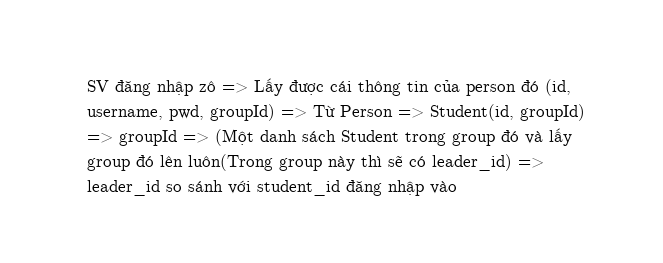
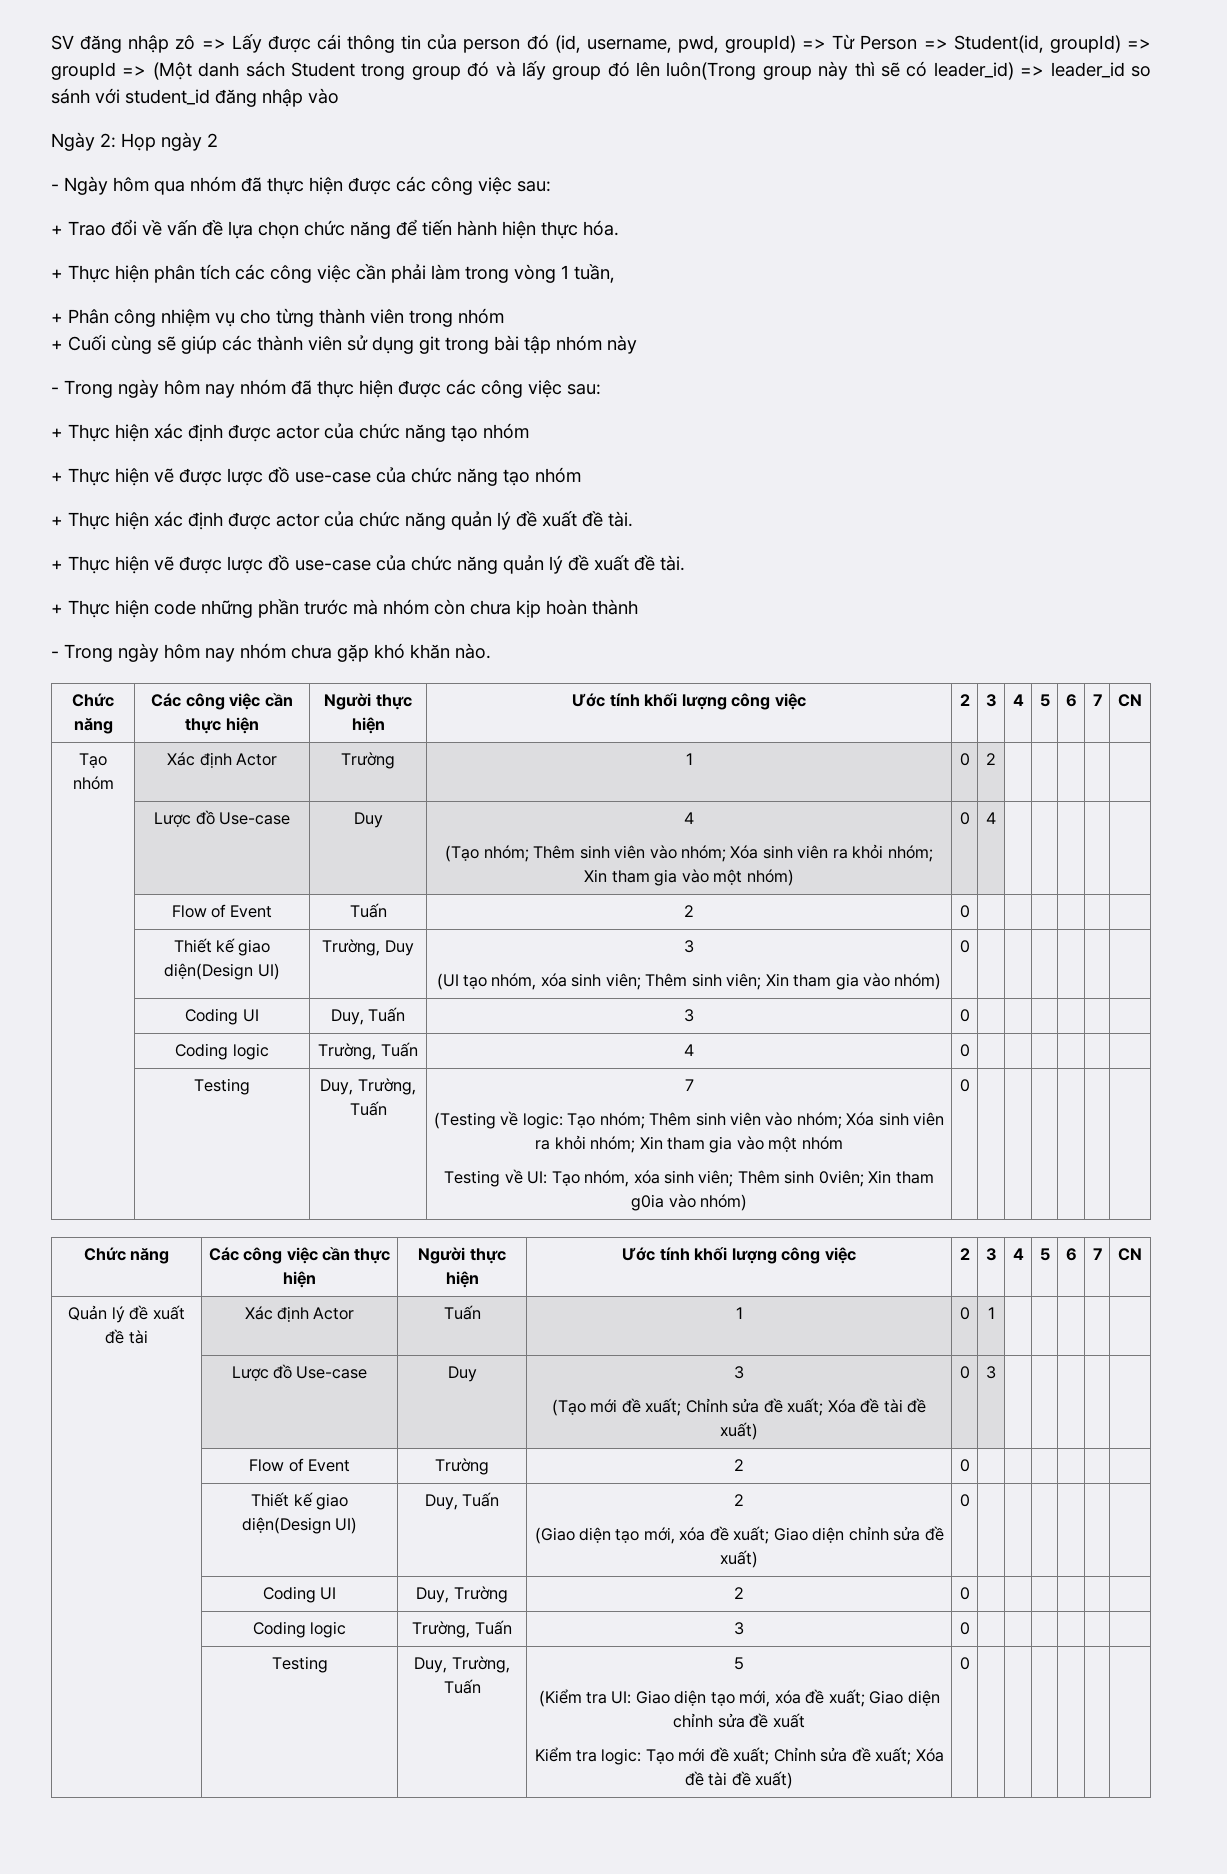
(457, 187) none -> [51,132,218,151] [51,176,551,195] [51,219,619,239] [51,264,615,283] [51,308,504,327] [51,335,637,354] [51,379,601,398] [51,423,529,442] [51,467,581,486] [51,511,633,530] [51,555,685,574] [51,599,638,618] [51,643,491,662] [72,693,114,707] [73,718,113,734] [151,693,293,710] [185,717,259,734] [324,693,412,710] [351,717,385,734] [572,693,806,710] [959,694,970,706] [985,694,997,707] [1012,694,1024,706] [1039,694,1050,707] [1065,694,1077,707] [1092,694,1102,706] [1118,694,1142,707] [79,753,107,768] [72,776,114,790] [167,752,277,768] [341,752,395,769] [685,753,693,765] [959,753,970,766] [986,753,996,765] [154,810,290,827] [353,812,383,828] [684,812,694,824] [445,844,933,862] [584,869,794,886] [959,812,970,825] [986,812,996,824] [171,904,273,918] [349,903,387,918] [684,905,694,917] [959,905,970,918] [173,938,271,956] [164,963,280,980] [322,939,414,956] [684,940,694,953] [436,973,942,990] [959,940,970,953] [185,1008,259,1025] [330,1007,406,1025] [684,1009,694,1022] [959,1009,970,1022] [175,1043,269,1060] [318,1042,418,1060] [684,1044,694,1056] [959,1044,970,1057] [194,1078,251,1095] [320,1078,416,1095] [349,1101,387,1116] [684,1079,694,1091] [433,1111,945,1129] [535,1135,843,1153] [444,1169,934,1187] [631,1194,747,1211] [959,1079,970,1092] [83,1247,170,1264] [208,1247,391,1264] [283,1271,316,1288] [418,1247,506,1264] [445,1271,479,1288] [622,1247,856,1264] [959,1248,970,1260] [985,1248,997,1261] [1012,1248,1024,1260] [1039,1248,1050,1261] [1065,1248,1077,1261] [1092,1248,1102,1260] [1118,1248,1142,1261] [68,1305,185,1323] [105,1329,148,1344] [244,1306,355,1322] [443,1305,481,1320] [735,1307,743,1319] [959,1307,970,1320] [987,1307,995,1319] [231,1364,368,1381] [447,1366,477,1382] [734,1366,744,1379] [551,1398,927,1416] [720,1422,758,1440] [959,1366,970,1379] [986,1366,996,1379] [249,1458,350,1472] [435,1458,489,1475] [734,1459,744,1471] [959,1459,970,1472] [251,1492,348,1510] [241,1517,358,1534] [424,1492,500,1510] [734,1494,744,1506] [534,1526,944,1544] [720,1550,758,1568] [959,1494,970,1507] [262,1586,337,1603] [416,1586,508,1603] [734,1587,744,1599] [959,1587,970,1600] [252,1621,347,1638] [412,1620,512,1638] [734,1622,744,1635] [959,1622,970,1635] [271,1656,328,1673] [414,1656,510,1673] [443,1679,481,1694] [734,1657,744,1670] [538,1689,940,1707] [673,1713,805,1728] [534,1747,944,1765] [684,1771,794,1789] [959,1657,970,1670] // Ngày 2: Họp ngày 2 // - Ngày hôm qua nhóm đã thực hiện được các công việc sau: // + Trao đổi về vấn đề lựa chọn chức năng để tiến hành hiện thực hóa. // + Thực hiện phân tích các công việc cần phải làm trong vòng 1 tuần, // + Phân công nhiệm vụ cho từng thành viên trong nhóm // + Cuối cùng sẽ giúp các thành viên sử dụng git trong bài tập nhóm này // - Trong ngày hôm nay nhóm đã thực hiện được các công việc sau: // + Thực hiện xác định được actor của chức năng tạo nhóm // + Thực hiện vẽ được lược đồ use-case của chức năng tạo nhóm // + Thực hiện xác định được actor của chức năng quản lý đề xuất đề tài. // + Thực hiện vẽ được lược đồ use-case của chức năng quản lý đề xuất đề tài. // + Thực hiện code những phần trước mà nhóm còn chưa kịp hoàn thành // - Trong ngày hôm nay nhóm chưa gặp khó khăn nào. // Chức năng | Các công việc cần thực hiện | Người thực hiện | Ước tính khối lượng công việc | 2 | 3 | 4 | 5 | 6 | 7 | CN // Tạo nhóm | Xác định Actor | Trường | 1 | 0 | 2 | | | | | // | Lược đồ Use-case | Duy | 4 // (Tạo nhóm; Thêm sinh viên vào nhóm; Xóa sinh viên ra khỏi nhóm; Xin tham gia vào một nhóm) | 0 | 4 | | | | | // | Flow of Event | Tuấn | 2 | 0 | | | | | | // | Thiết kế giao diện(Design UI) | Trường, Duy | 3 // (UI tạo nhóm, xóa sinh viên; Thêm sinh viên; Xin tham gia vào nhóm) | 0 | | | | | | // | Coding UI | Duy, Tuấn | 3 | 0 | | | | | | // | Coding logic | Trường, Tuấn | 4 | 0 | | | | | | // | Testing | Duy, Trường, Tuấn | 7 // (Testing về logic: Tạo nhóm; Thêm sinh viên vào nhóm; Xóa sinh viên ra khỏi nhóm; Xin tham gia vào một nhóm // Testing về UI: Tạo nhóm, xóa sinh viên; Thêm sinh 0viên; Xin tham g0ia vào nhóm) | 0 | | | | | | // Chức năng | Các công việc cần thực hiện | Người thực hiện | Ước tính khối lượng công việc | 2 | 3 | 4 | 5 | 6 | 7 | CN // Quản lý đề xuất đề tài | Xác định Actor | Tuấn | 1 | 0 | 1 | | | | | // | Lược đồ Use-case | Duy | 3 // (Tạo mới đề xuất; Chỉnh sửa đề xuất; Xóa đề tài đề xuất) | 0 | 3 | | | | | // | Flow of Event | Trường | 2 | 0 | | | | | | // | Thiết kế giao diện(Design UI) | Duy, Tuấn | 2 // (Giao diện tạo mới, xóa đề xuất; Giao diện chỉnh sửa đề xuất) | 0 | | | | | | // | Coding UI | Duy, Trường | 2 | 0 | | | | | | // | Coding logic | Trường, Tuấn | 3 | 0 | | | | | | // | Testing | Duy, Trường, Tuấn | 5 // (Kiểm tra UI: Giao diện tạo mới, xóa đề xuất; Giao diện chỉnh sửa đề xuất // Kiểm tra logic: Tạo mới đề xuất; Chỉnh sửa đề xuất; Xóa đề tài đề xuất) | 0 | | | | | |

